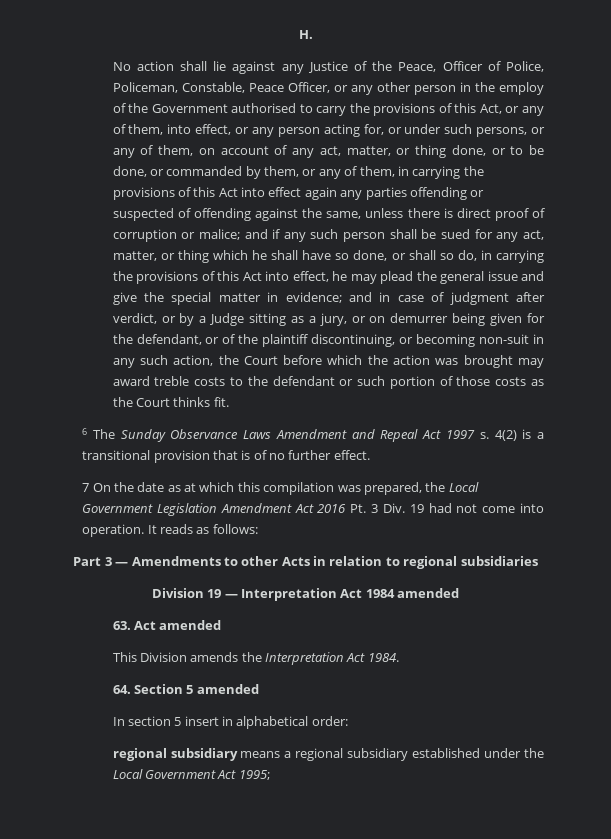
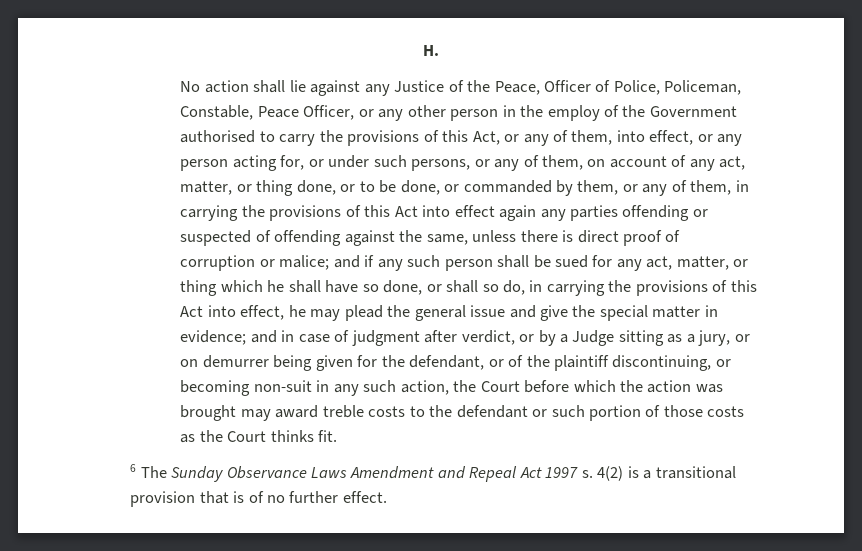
[82,482,479,495] [82,503,544,516] [82,524,258,537] [73,556,538,569] [151,588,460,601] [112,620,222,630] [112,652,399,665] [112,684,259,694] [112,716,348,729] [112,748,544,761] [112,769,270,780] // 7 On the date as at which this compilation was prepared, the Local Government Legislation Amendment Act 2016 Pt. 3 Div. 19 had not come into operation. It reads as follows: // Part 3 — Amendments to other Acts in relation to regional subsidiaries // Division 19 — Interpretation Act 1984 amended // 63. Act amended // This Division amends the Interpretation Act 1984. // 64. Section 5 amended // In section 5 insert in alphabetical order: // regional subsidiary means a regional subsidiary established under the Local Government Act 1995; -> (387, 497) none

